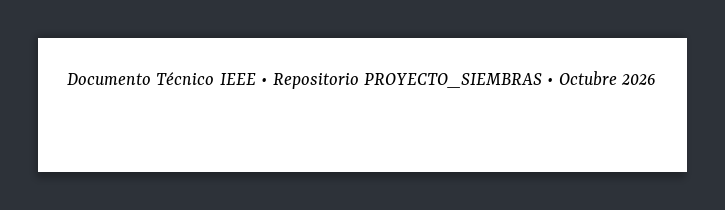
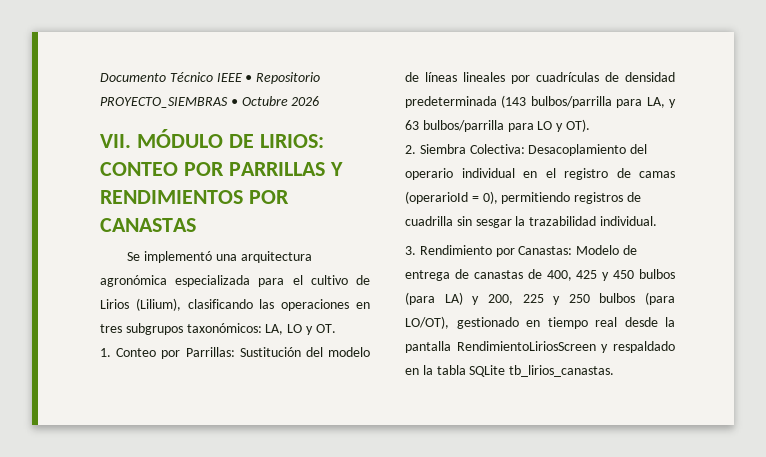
(657, 79) none -> [100,129,324,148] [100,162,343,176] [100,190,289,204] [100,218,196,232] [127,251,312,263] [100,275,370,287] [100,298,370,311] [100,323,336,335] [100,347,370,359] [405,72,675,84] [405,95,676,108] [405,119,590,132] [405,144,648,156] [405,168,675,180] [405,191,641,204] [405,216,657,228] [405,245,637,257] [405,269,675,281] [405,292,675,305] [405,316,675,329] [405,341,675,353] [405,365,615,377] // VII. MÓDULO DE LIRIOS: CONTEO POR PARRILLAS Y RENDIMIENTOS POR CANASTAS // Se implementó una arquitectura agronómica especializada para el cultivo de Lirios (Lilium), clasificando las operaciones en tres subgrupos taxonómicos: LA, LO y OT. // 1. Conteo por Parrillas: Sustitución del modelo de líneas lineales por cuadrículas de densidad predeterminada (143 bulbos/parrilla para LA, y 63 bulbos/parrilla para LO y OT). // 2. Siembra Colectiva: Desacoplamiento del operario individual en el registro de camas (operarioId = 0), permitiendo registros de cuadrilla sin sesgar la trazabilidad individual. // 3. Rendimiento por Canastas: Modelo de entrega de canastas de 400, 425 y 450 bulbos (para LA) y 200, 225 y 250 bulbos (para LO/OT), gestionado en tiempo real desde la pantalla RendimientoLiriosScreen y respaldado en la tabla SQLite tb_lirios_canastas.

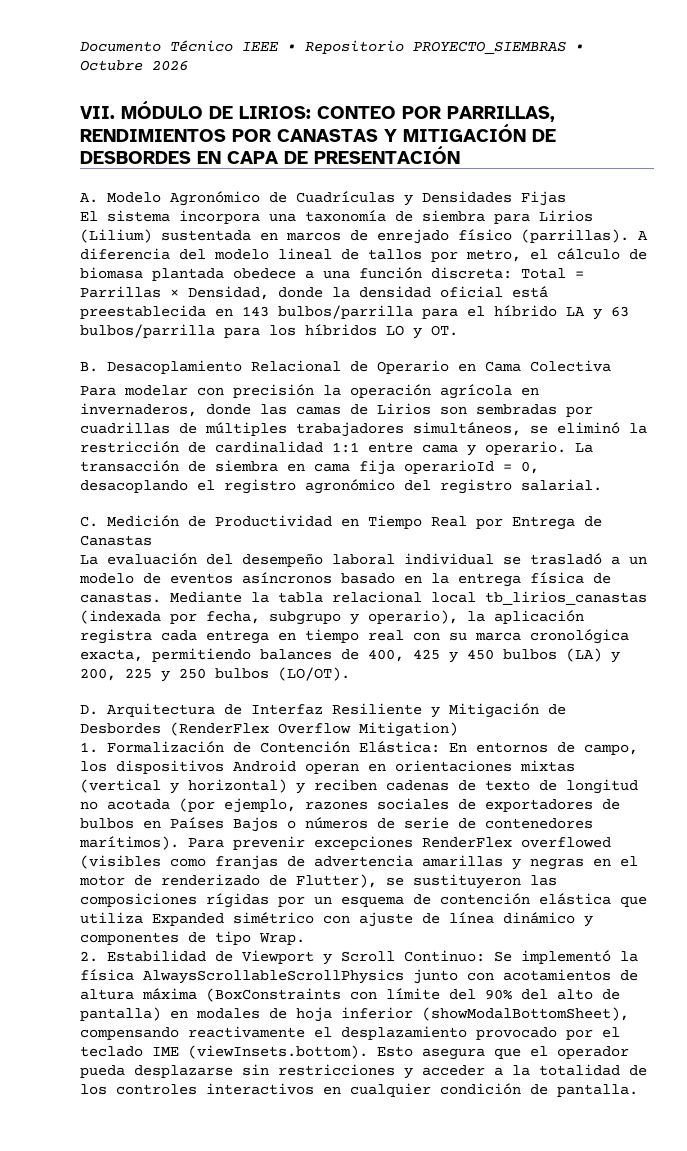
[228,162,343,176] PARRILLAS Y -> [447,106,555,122] PARRILLAS,
[127,251,312,263] [100,275,370,287] [100,298,370,311] [100,323,336,335] [100,347,370,359] [405,72,675,84] [405,95,676,108] [405,119,590,132] [405,144,648,156] [405,168,675,180] [405,191,641,204] [405,216,657,228] [405,245,637,257] [405,269,523,281] // Se implementó una arquitectura agronómica especializada para el cultivo de Lirios (Lilium), clasificando las operaciones en tres subgrupos taxonómicos: LA, LO y OT. // 1. Conteo por Parrillas: Sustitución del modelo de líneas lineales por cuadrículas de densidad predeterminada (143 bulbos/parrilla para LA, y 63 bulbos/parrilla para LO y OT). // 2. Siembra Colectiva: Desacoplamiento del operario individual en el registro de camas (operarioId = 0), permitiendo registros de cuadrilla sin sesgar la trazabilidad individual. // 3. Rendimiento por Canastas: Modelo de entrega de canastas -> [384,124,556,142] [80,146,460,164] [80,191,566,206] [80,210,593,224] [80,229,648,244] [80,248,647,262] [80,267,584,281] [80,286,548,300] [80,305,629,320] [80,324,458,339] [80,360,611,374] [80,384,539,399] [80,403,593,417] [80,422,647,437] [80,441,593,456] [80,460,539,475] [80,479,602,494] [80,515,602,530] [80,535,152,546] [80,553,647,567] [79,572,611,587] [80,591,647,605] [80,610,584,625] [80,629,629,644] [80,648,332,662] Y MITIGACIÓN DE DESBORDES EN CAPA DE PRESENTACIÓN // A. Modelo Agronómico de Cuadrículas y Densidades Fijas // El sistema incorpora una taxonomía de siembra para Lirios (Lilium) sustentada en marcos de enrejado físico (parrillas). A diferencia del modelo lineal de tallos por metro, el cálculo de biomasa plantada obedece a una función discreta: Total = Parrillas × Densidad, donde la densidad oficial está preestablecida en 143 bulbos/parrilla para el híbrido LA y 63 bulbos/parrilla para los híbridos LO y OT. // B. Desacoplamiento Relacional de Operario en Cama Colectiva // Para modelar con precisión la operación agrícola en invernaderos, donde las camas de Lirios son sembradas por cuadrillas de múltiples trabajadores simultáneos, se eliminó la restricción de cardinalidad 1:1 entre cama y operario. La transacción de siembra en cama fija operarioId = 0, desacoplando el registro agronómico del registro salarial. // C. Medición de Productividad en Tiempo Real por Entrega de Canastas // La evaluación del desempeño laboral individual se trasladó a un modelo de eventos asíncronos basado en la entrega física de canastas. Mediante la tabla relacional local tb_lirios_canastas (indexada por fecha, subgrupo y operario), la aplicación registra cada entrega en tiempo real con su marca cronológica exacta, permitiendo balances
[405,292,463,305] (para LA) -> [566,648,602,662] (LA)
[645,292,675,305] [405,316,675,329] [405,341,675,353] [405,365,615,377] (para LO/OT), gestionado en tiempo real desde la pantalla RendimientoLiriosScreen y respaldado en la tabla SQLite tb_lirios_canastas. -> [278,667,350,681] [80,703,566,718] [80,722,458,737] [80,741,638,755] [80,760,575,774] [80,779,638,794] [80,798,620,813] [80,817,593,832] [79,836,611,850] [80,855,638,870] [79,874,557,889] [80,893,647,908] [80,912,593,927] [80,931,305,945] [80,950,638,965] [80,969,638,984] [80,988,620,1002] [80,1007,629,1022] [80,1026,620,1040] [80,1045,629,1060] [80,1064,647,1079] [80,1083,638,1097] (LO/OT). // D. Arquitectura de Interfaz Resiliente y Mitigación de Desbordes (RenderFlex Overflow Mitigation) // 1. Formalización de Contención Elástica: En entornos de campo, los dispositivos Android operan en orientaciones mixtas (vertical y horizontal) y reciben cadenas de texto de longitud no acotada (por ejemplo, razones sociales de exportadores de bulbos en Países Bajos o números de serie de contenedores marítimos). Para prevenir excepciones RenderFlex overflowed (visibles como franjas de advertencia amarillas y negras en el motor de renderizado de Flutter), se sustituyeron las composiciones rígidas por un esquema de contención elástica que utiliza Expanded simétrico con ajuste de línea dinámico y componentes de tipo Wrap. // 2. Estabilidad de Viewport y Scroll Continuo: Se implementó la física AlwaysScrollableScrollPhysics junto con acotamientos de altura máxima (BoxConstraints con límite del 90% del alto de pantalla) en modales de hoja inferior (showModalBottomSheet), compensando reactivamente el desplazamiento provocado por el teclado IME (viewInsets.bottom). Esto asegura que el operador pueda desplazarse sin restricciones y acceder a la totalidad de los controles interactivos en cualquier condición de pantalla.

